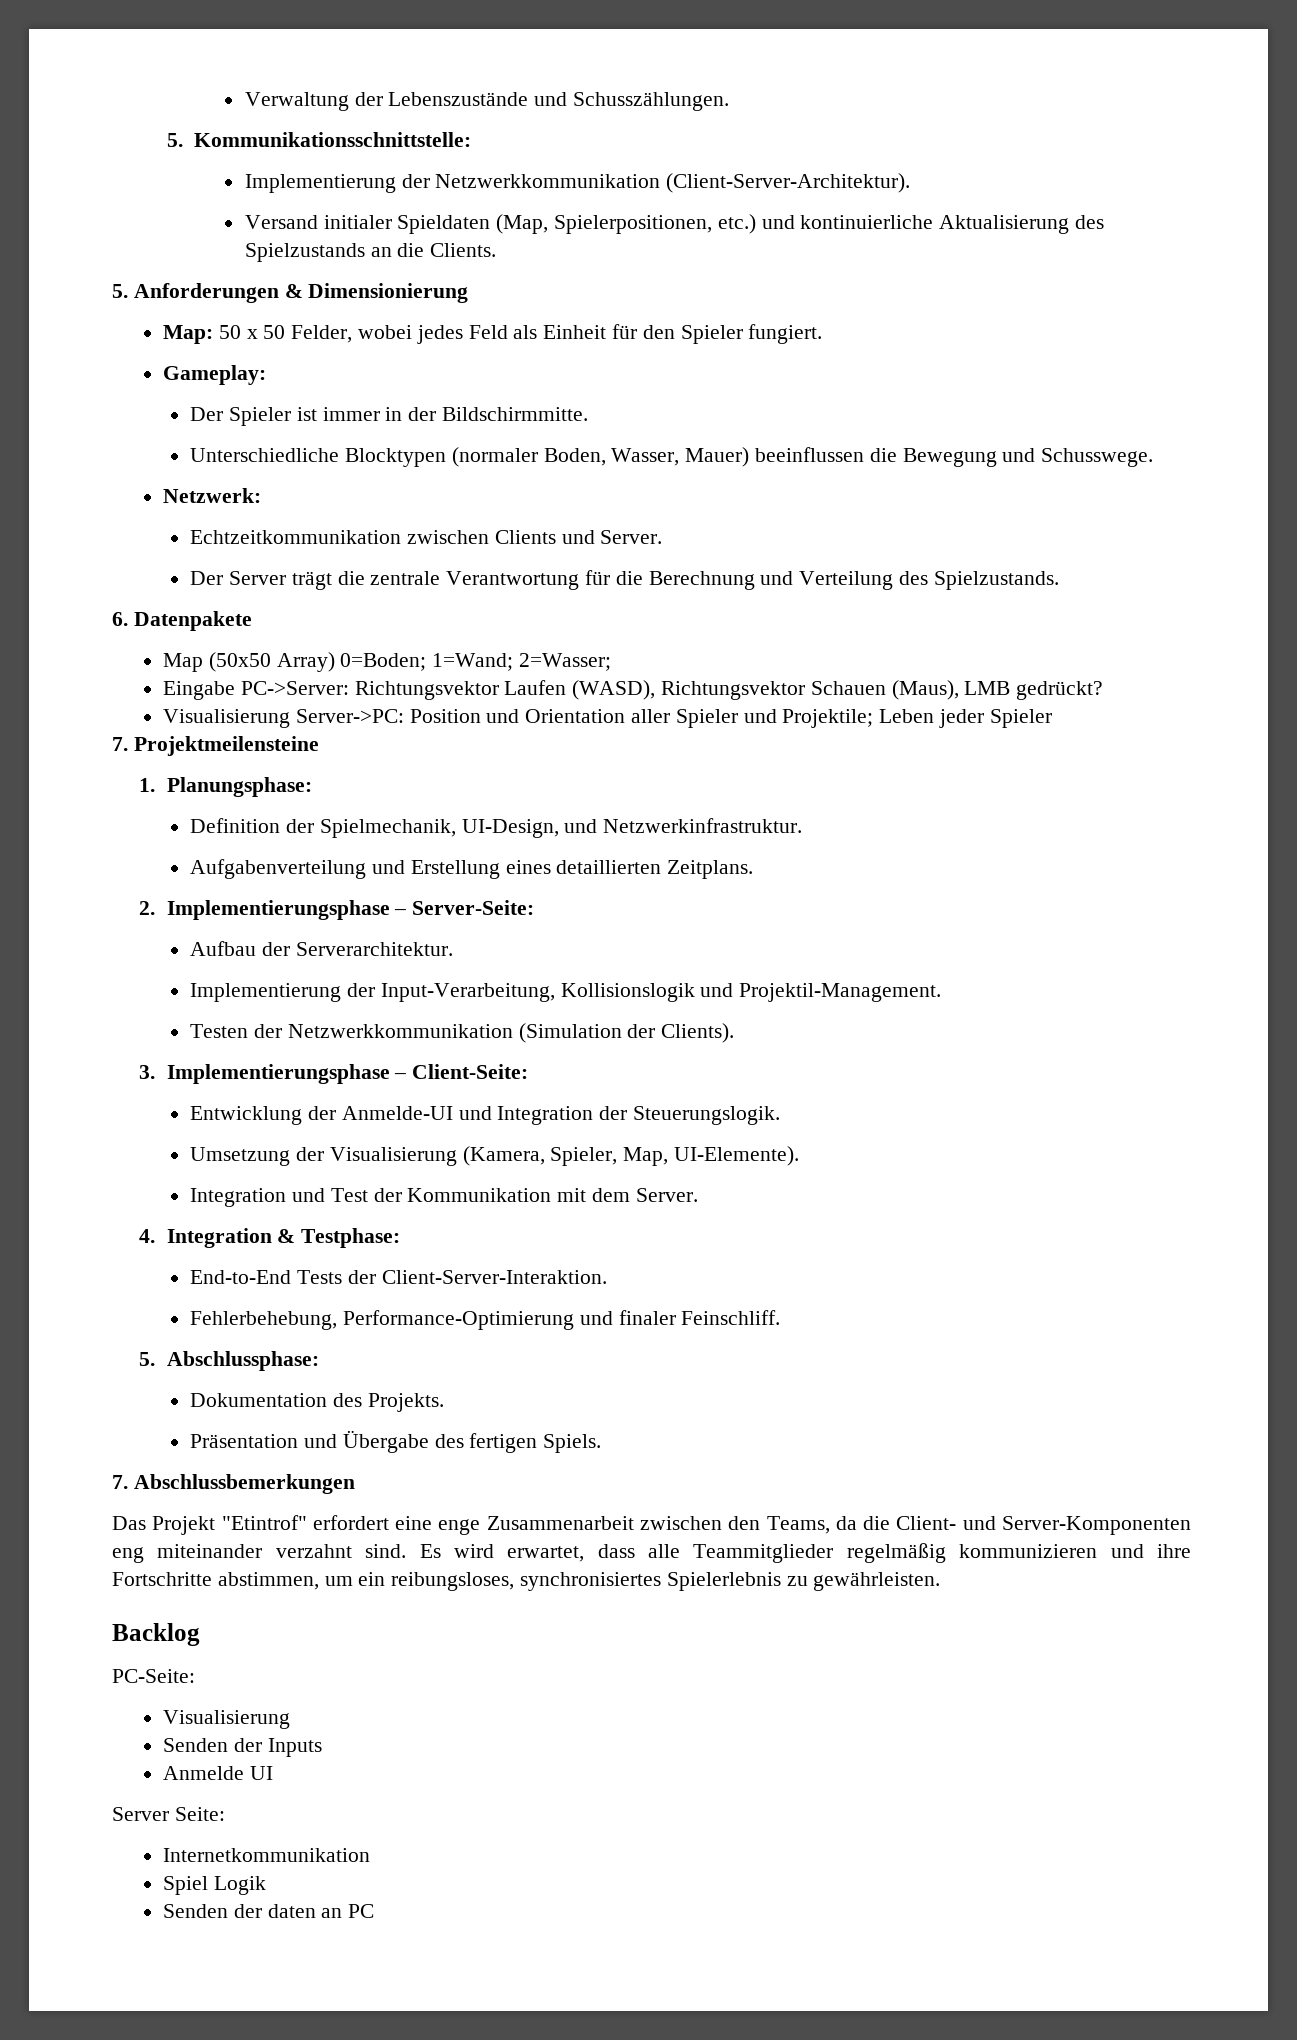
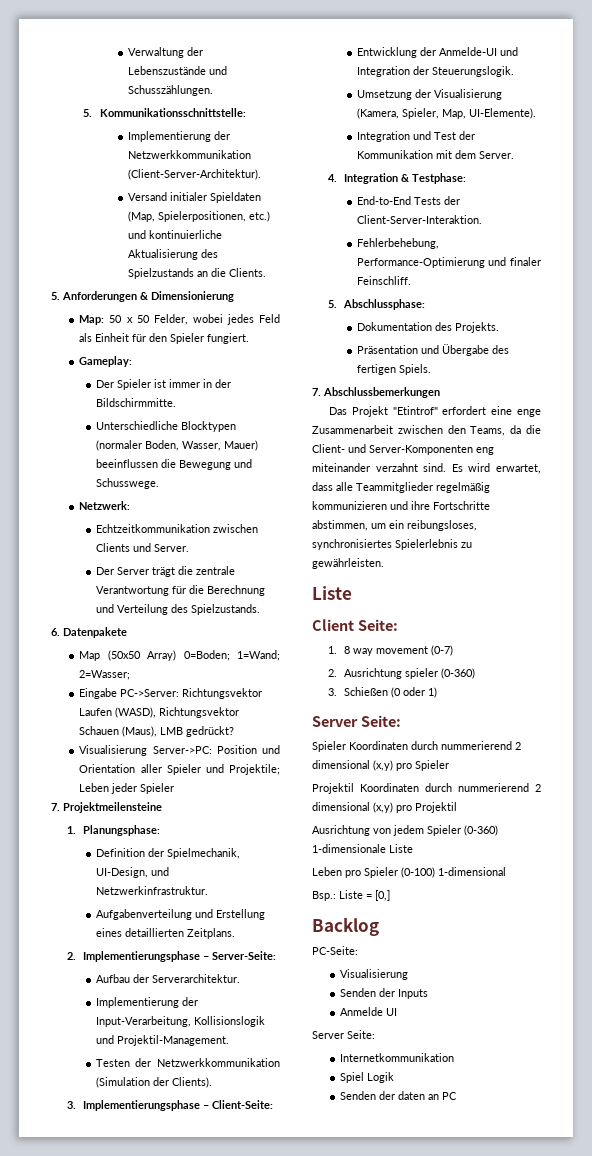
(941, 1581) none -> [312,586,352,600] [312,619,398,631] [328,645,454,656] [328,668,476,679] [328,687,438,698] [312,715,401,727] [312,741,521,752] [312,760,449,771] [312,783,541,794] [312,802,457,813] [312,825,498,836] [312,844,413,853] [312,867,506,878] [312,890,390,901] // Liste // Client Seite: // 1. 8 way movement (0-7) // 2. Ausrichtung spieler (0-360) // 3. Schießen (0 oder 1) // Server Seite: // Spieler Koordinaten durch nummerierend 2 dimensional (x,y) pro Spieler // Projektil Koordinaten durch nummerierend 2 dimensional (x,y) pro Projektil // Ausrichtung von jedem Spieler (0-360) 1-dimensionale Liste // Leben pro Spieler (0-100) 1-dimensional // Bsp.: Liste = [0,]

